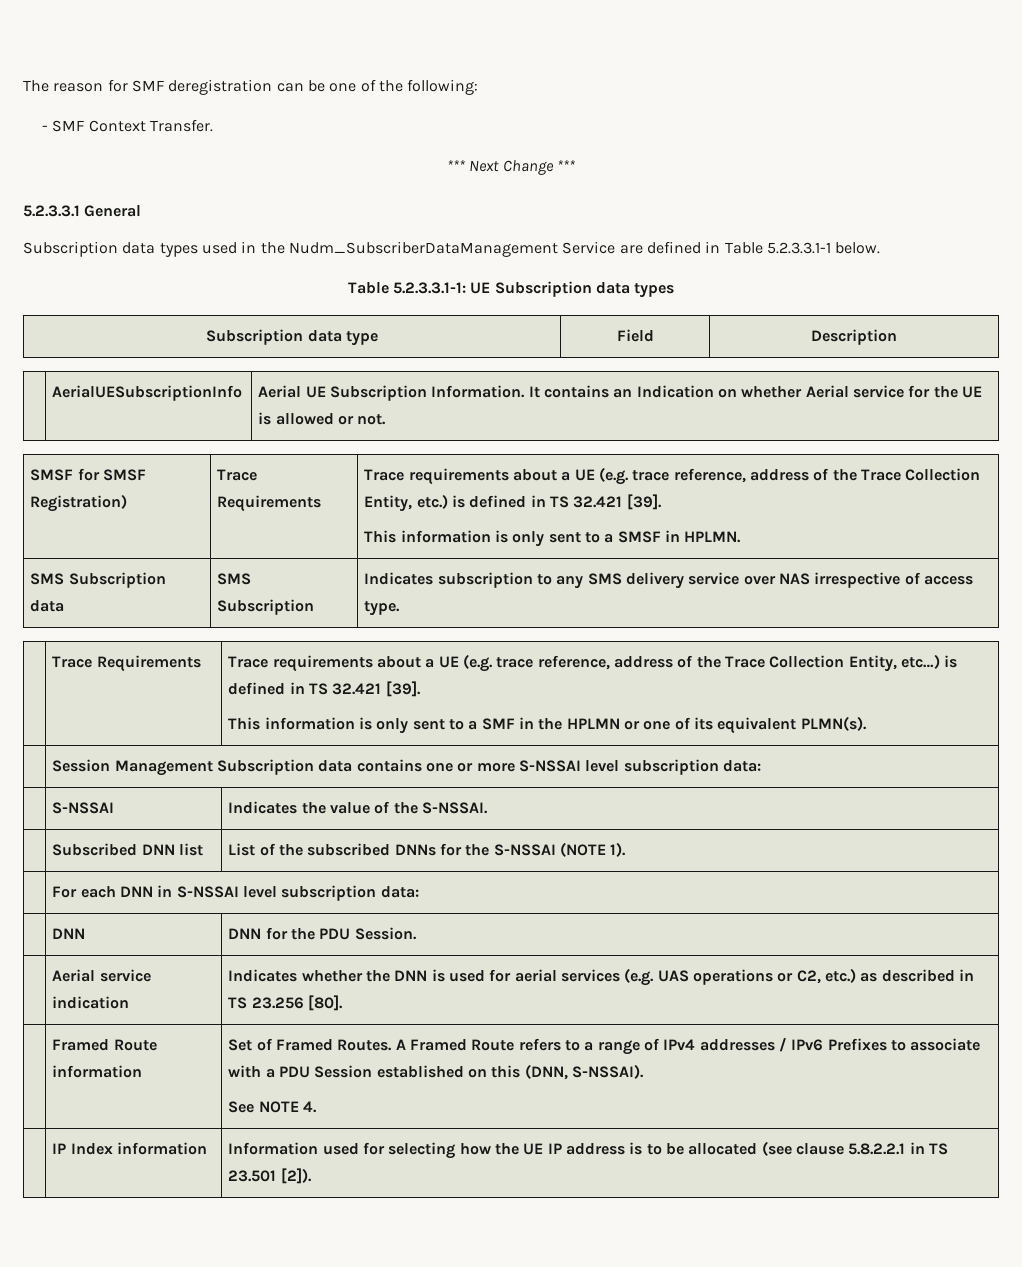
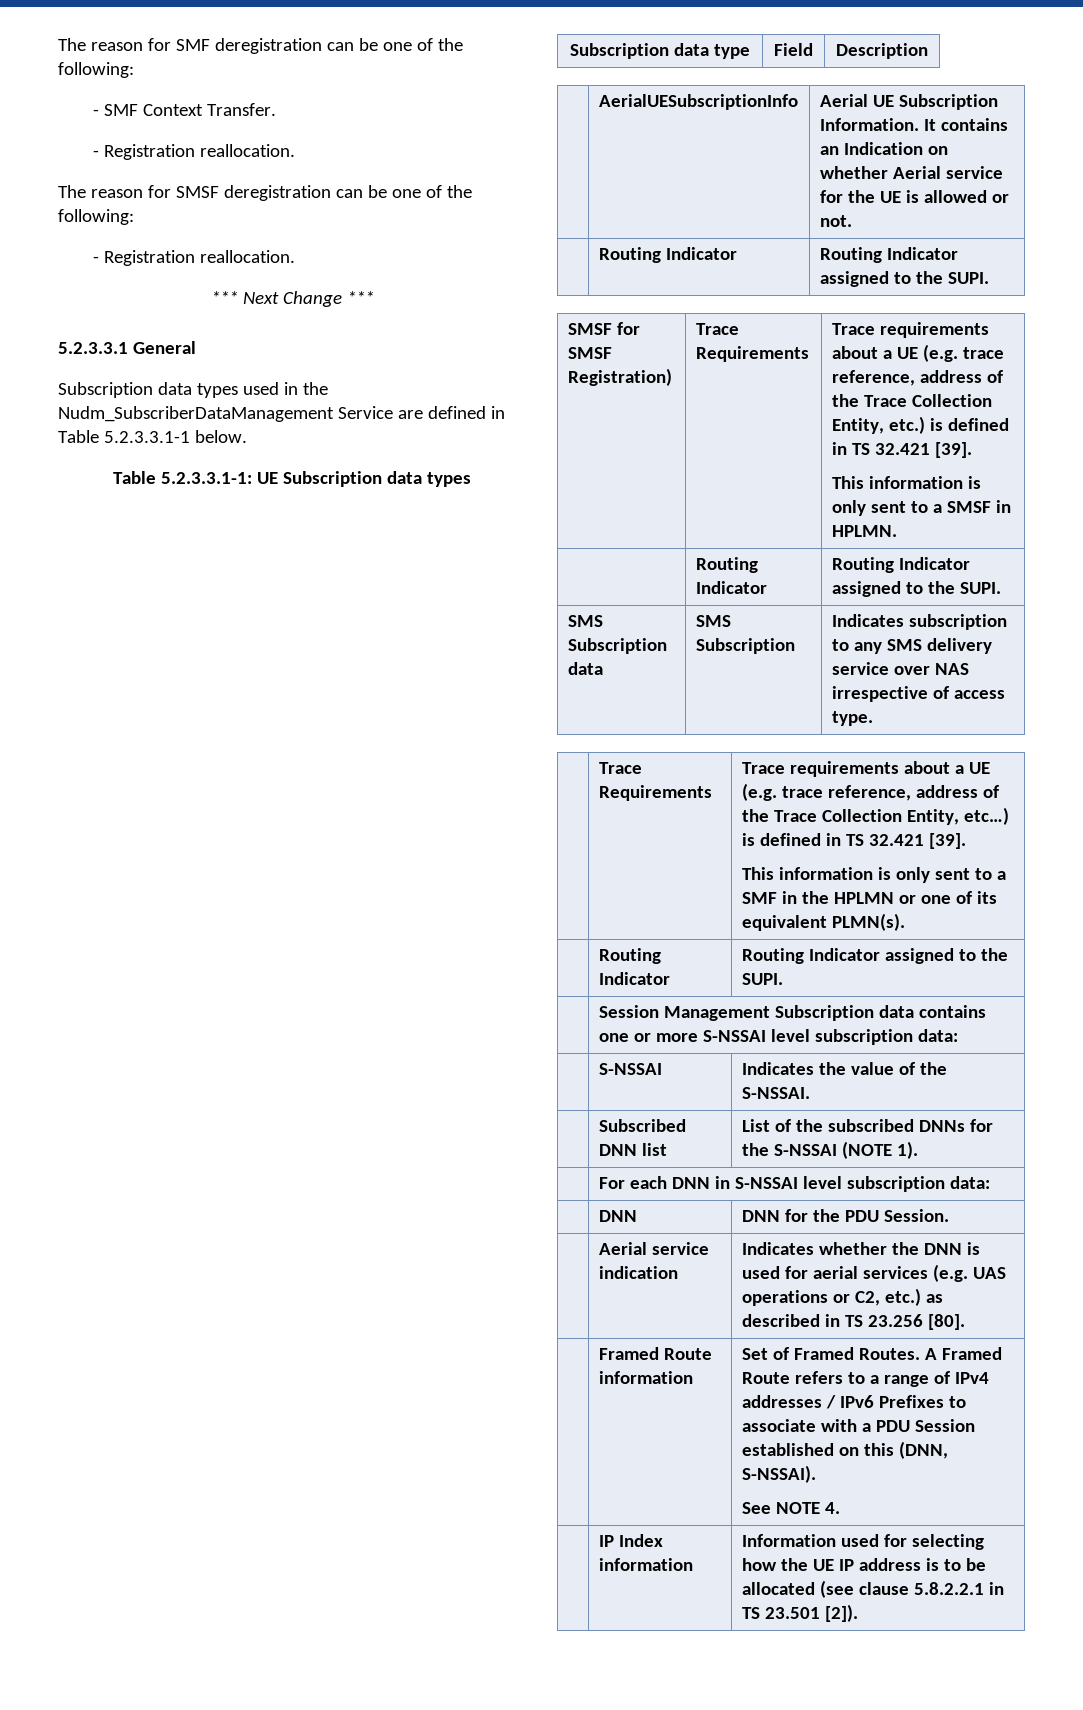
(213, 125) none -> [92,144,295,160] [58,185,472,201] [58,209,134,225] [92,250,295,266] // - Registration reallocation. // The reason for SMSF deregistration can be one of the following: // - Registration reallocation.
(387, 419) none -> [598,247,737,263] [819,247,958,263] [819,271,989,287] // | Routing Indicator | Routing Indicator assigned to the SUPI.
(742, 537) none -> [695,557,758,573] [695,581,767,594] [831,557,970,573] [831,581,1001,597] // | Routing Indicator | Routing Indicator assigned to the SUPI.
(867, 723) none -> [598,948,661,964] [598,972,670,985] [741,948,1008,964] [741,973,783,985] // | Routing Indicator | Routing Indicator assigned to the SUPI.

